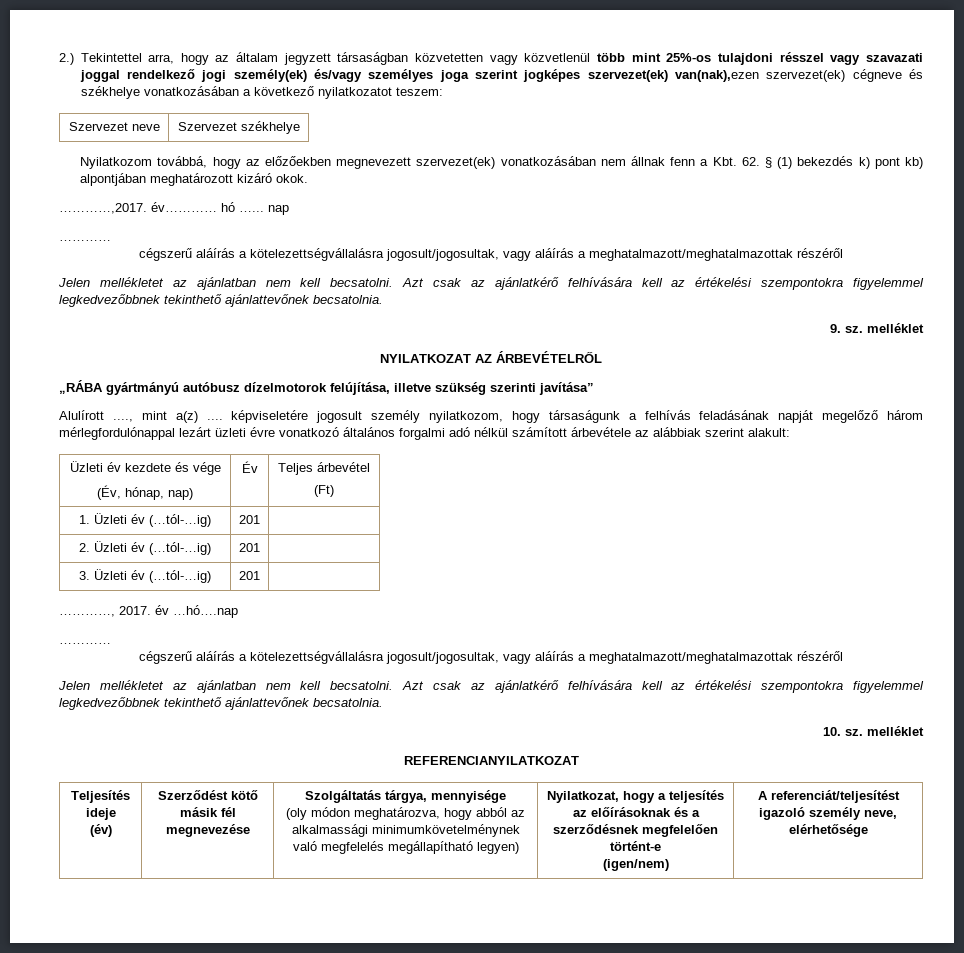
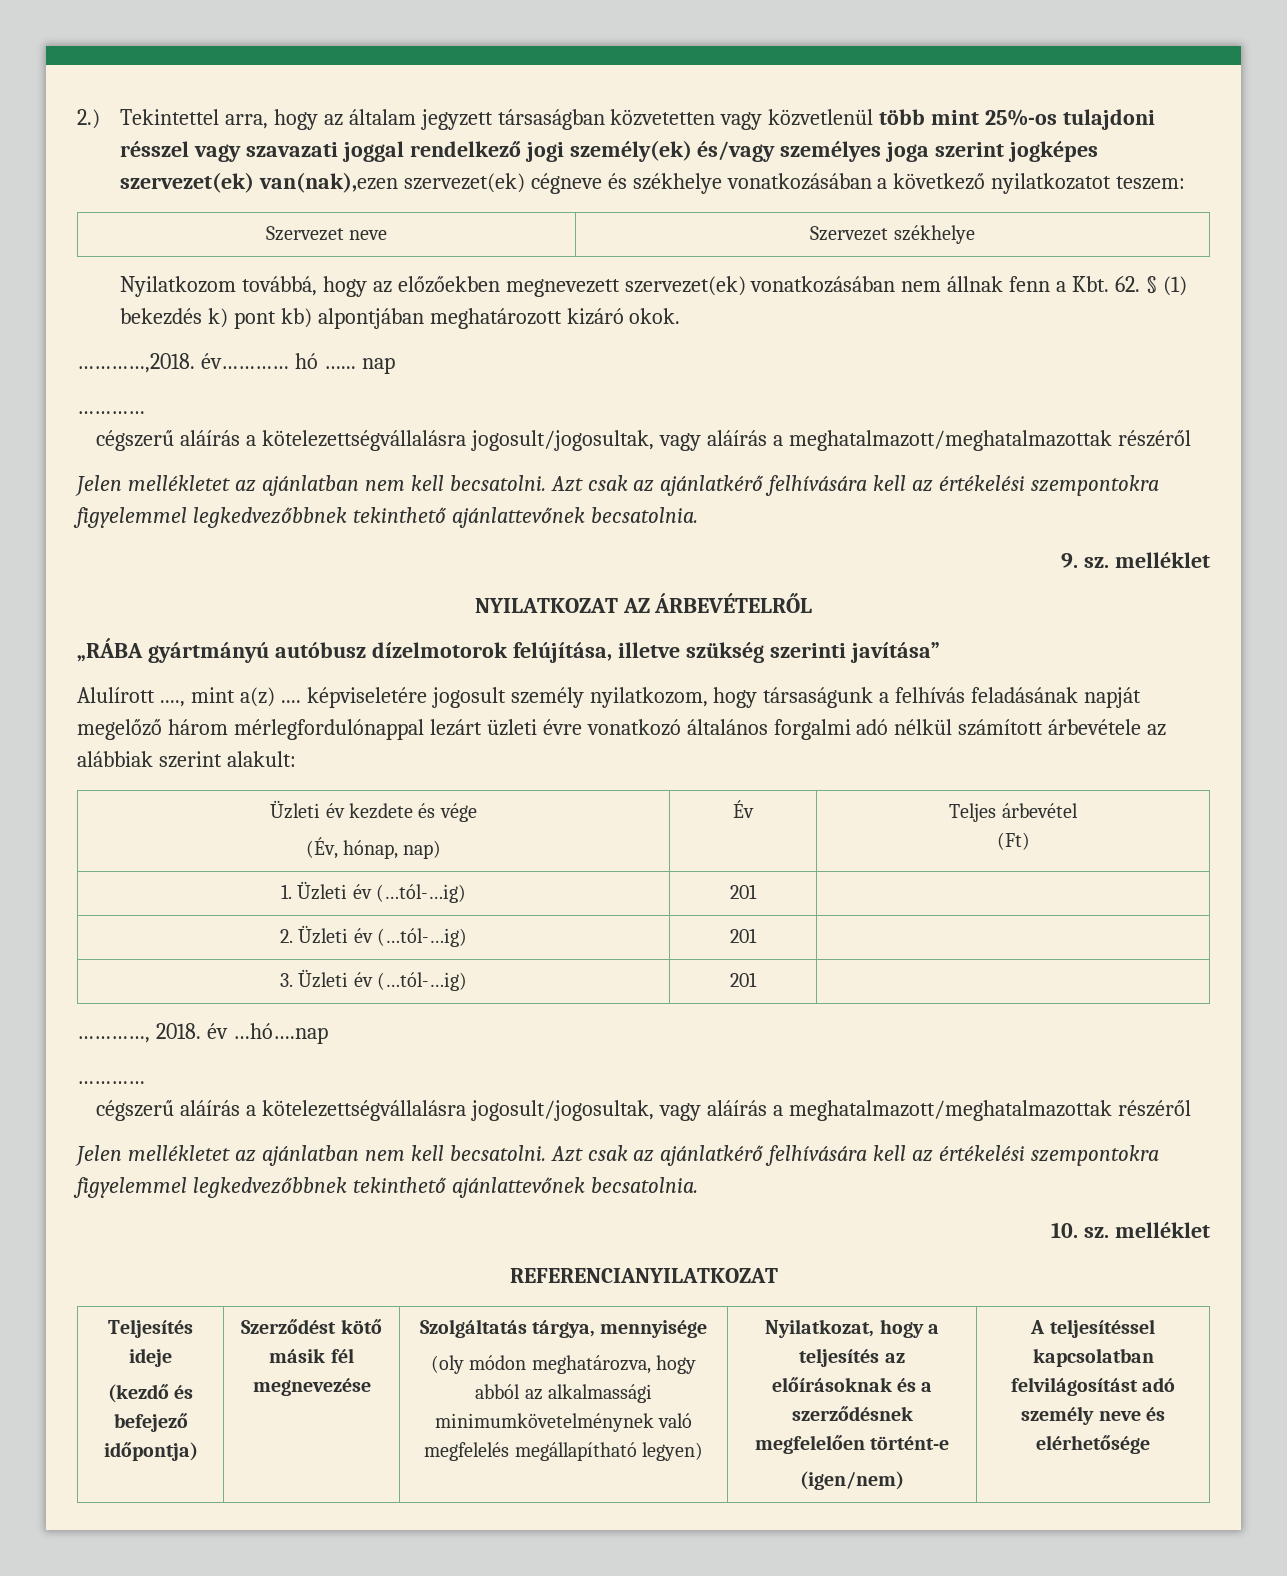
[59,203,147,214] …………,2017. -> [77,353,195,373] …………,2018.
[119,606,151,615] 2017. -> [155,1023,201,1039] 2018.
[89,824,112,837] (év) -> [107,1384,194,1403] [113,1413,188,1432] [103,1442,198,1461] (kezdő és befejező időpontja)
[770,790,900,803] [759,807,897,820] referenciát/teljesítést igazoló személy neve, -> [1049,1319,1155,1338] [1032,1348,1154,1367] [1010,1377,1176,1396] [1021,1406,1165,1425] teljesítéssel kapcsolatban felvilágosítást adó személy neve és

